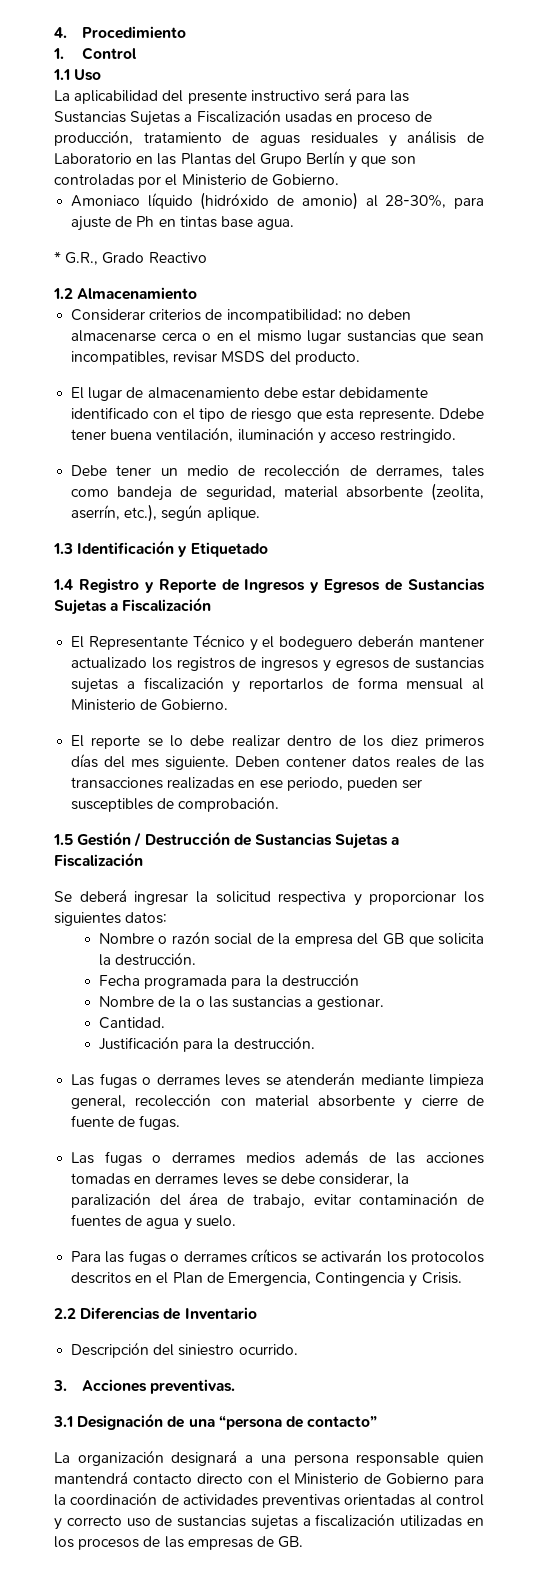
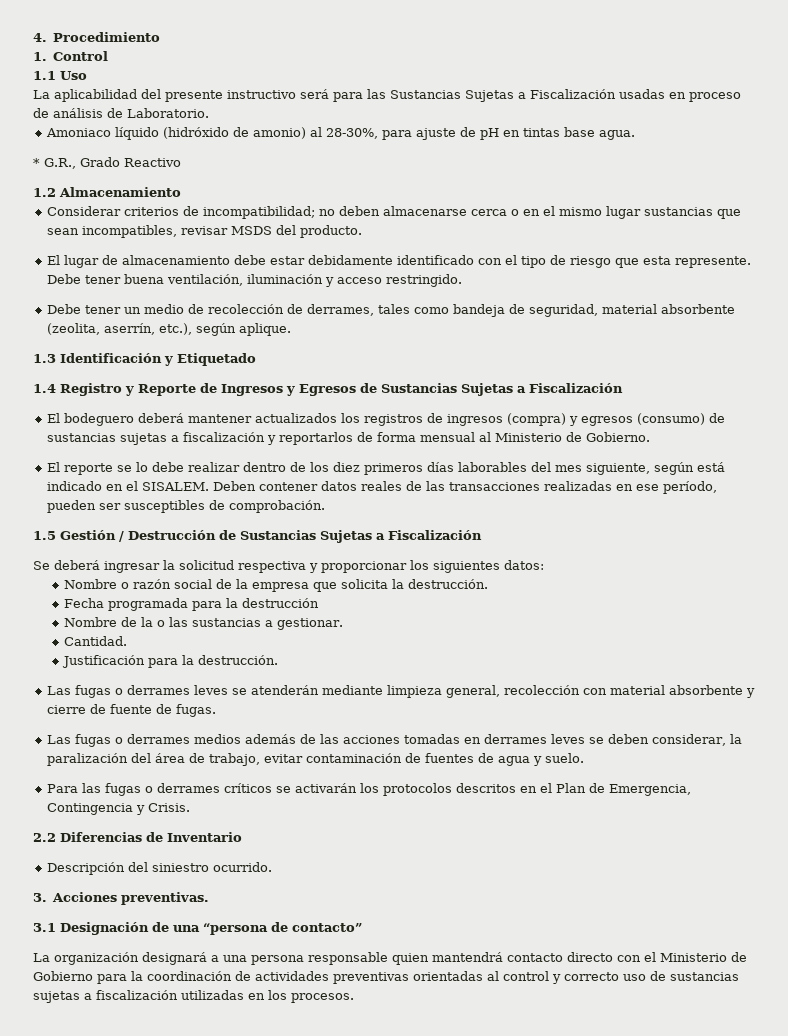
[54,130,485,147] [54,151,416,168] [54,174,339,188] producción, tratamiento de aguas residuales y análisis de Laboratorio en las Plantas del Grupo Berlín y que son controladas por el Ministerio de Gobierno. -> [53,108,209,118] análisis de Laboratorio.
[136,216,155,227] Ph -> [479,128,499,140] pH
[439,408,484,419] Ddebe -> [46,274,81,284] Debe
[88,634,484,651] [71,657,148,669] Representante Técnico y el bodeguero deberán mantener actualizado -> [63,413,337,426] bodeguero deberá mantener actualizados
(319, 664) none -> [506,413,566,426] (compra)
(389, 665) none -> [636,413,705,425] (consumo)
(99, 761) none -> [457,462,527,472] laborables
[165,756,230,770] siguiente. -> [585,462,725,475] [46,481,209,491] siguiente, según está indicado en el SISALEM.
[286,777,343,791] periodo, -> [662,481,717,494] período,
[357,933,404,945] del GB -> (309, 587) none
[280,1173,315,1184] debe -> [607,734,649,744] deben
[78,1536,304,1550] procesos de las empresas de GB. -> [291,993,354,1003] procesos.

